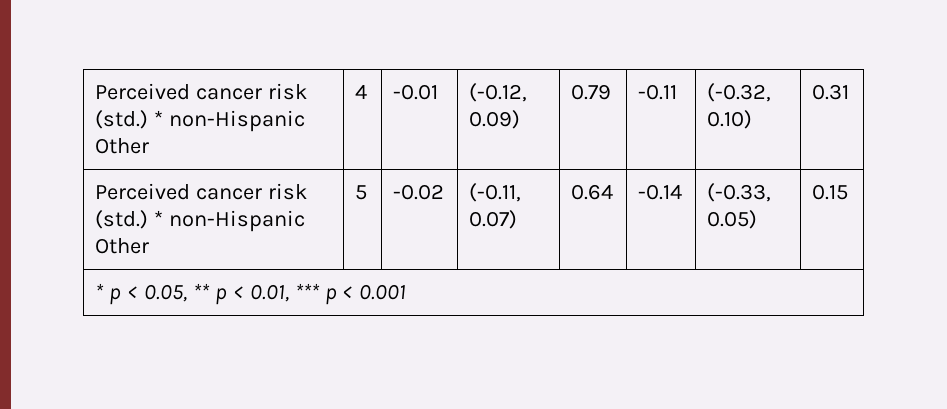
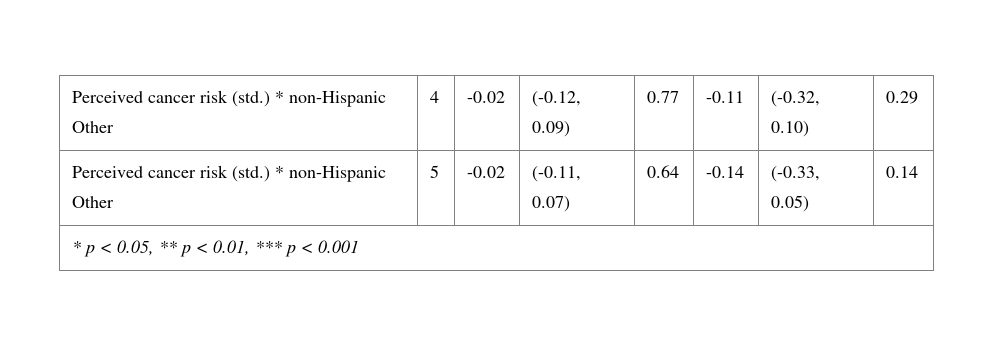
[393,84,439,100] -0.01 -> [467,91,506,103] -0.02
[571,84,612,100] 0.79 -> [647,91,680,103] 0.77
[812,84,850,100] 0.31 -> [886,91,919,104] 0.29
[812,184,849,200] 0.15 -> [886,166,919,178] 0.14

